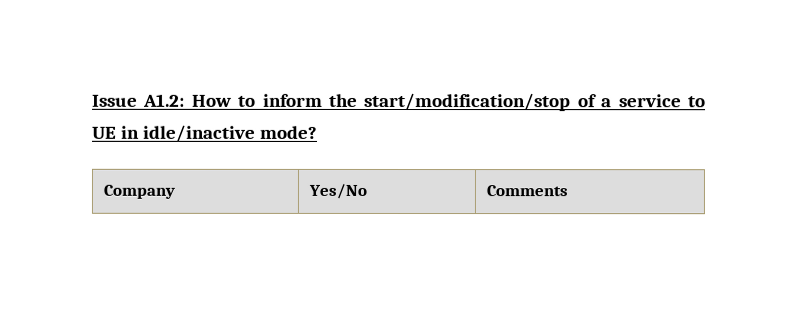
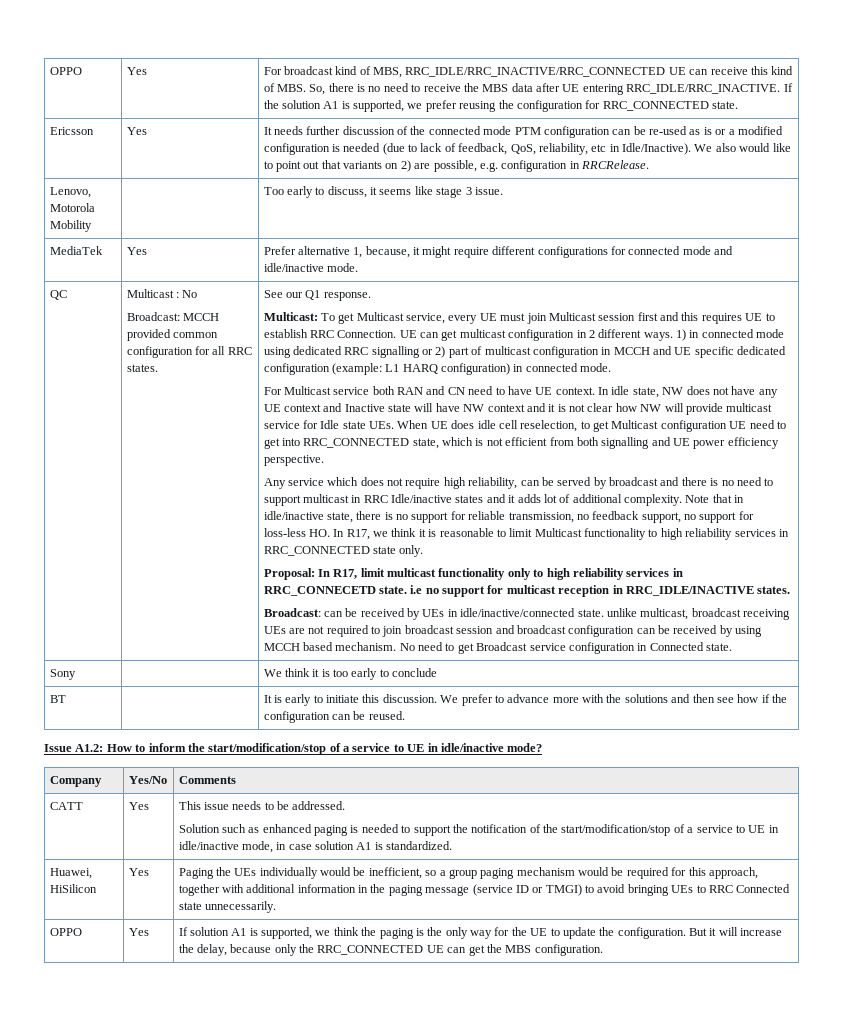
(92, 100) none -> [49,67,82,75] [126,67,147,75] [263,66,794,78] [263,83,793,95] [263,100,739,112] [49,127,94,135] [126,127,147,135] [263,126,783,138] [263,143,791,155] [263,160,650,172] [49,187,91,198] [49,203,95,212] [49,220,92,232] [263,186,503,198] [49,246,103,255] [126,247,147,255] [263,246,734,258] [263,263,358,272] [49,290,67,300] [126,289,198,298] [126,312,219,321] [126,329,218,341] [126,346,252,358] [126,364,158,372] [263,290,371,301] [263,312,775,324] [263,329,785,341] [263,346,787,358] [263,363,612,375] [263,386,778,398] [263,403,773,415] [263,420,786,432] [263,437,779,449] [263,455,324,466] [263,477,774,489] [263,494,745,506] [263,511,754,523] [263,528,789,540] [263,545,424,557] [263,568,683,580] [263,585,791,597] [263,608,791,620] [263,625,763,637] [263,642,733,654] [49,669,76,680] [263,668,438,680] [49,695,66,703] [263,694,788,706] [263,711,405,723] OPPO | Yes | For broadcast kind of MBS, RRC_IDLE/RRC_INACTIVE/RRC_CONNECTED UE can receive this kind of MBS. So, there is no need to receive the MBS data after UE entering RRC_IDLE/RRC_INACTIVE. If the solution A1 is supported, we prefer reusing the configuration for RRC_CONNECTED state. // Ericsson | Yes | It needs further discussion of the connected mode PTM configuration can be re-used as is or a modified configuration is needed (due to lack of feedback, QoS, reliability, etc in Idle/Inactive). We also would like to point out that variants on 2) are possible, e.g. configuration in RRCRelease. // Lenovo, Motorola Mobility | | Too early to discuss, it seems like stage 3 issue. // MediaTek | Yes | Prefer alternative 1, because, it might require different configurations for connected mode and idle/inactive mode. // QC | Multicast : No // Broadcast: MCCH provided common configuration for all RRC states. | See our Q1 response. // Multicast: To get Multicast service, every UE must join Multicast session first and this requires UE to establish RRC Connection. UE can get multicast configuration in 2 different ways. 1) in connected mode using dedicated RRC signalling or 2) part of multicast configuration in MCCH and UE specific dedicated configuration (example: L1 HARQ configuration) in connected mode. // For Multicast service both RAN and CN need to have UE context. In idle state, NW does not have any UE context and Inactive state will have NW context and it is not clear how NW will provide multicast service for Idle state UEs. When UE does idle cell reselection, to get Multicast configuration UE need to get into RRC_CONNECTED state, which is not efficient from both signalling and UE power efficiency perspective. // Any service which does not require high reliability, can be served by broadcast and there is no need to support multicast in RRC Idle/inactive states and it adds lot of additional complexity. Note that in idle/inactive state, there is no support for reliable transmission, no feedback support, no support for loss-less HO. In R17, we think it is reasonable to limit Multicast functionality to high reliability services in RRC_CONNECTED state only. // Proposal: In R17, limit multicast functionality only to high reliability services in RRC_CONNECETD state. i.e no support for multicast reception in RRC_IDLE/INACTIVE states. // Broadcast: can be received by UEs in idle/inactive/connected state. unlike multicast, broadcast receiving UEs are not required to join broadcast session and broadcast configuration can be received by using MCCH based mechanism. No need to get Broadcast service configuration in Connected state. // Sony | | We think it is too early to conclude // BT | | It is early to initiate this discussion. We prefer to advance more with the solutions and then see how if the configuration can be reused. //
(569, 191) none -> [49,802,83,810] [128,802,149,810] [178,801,346,810] [178,824,779,836] [178,841,453,853] [49,868,92,879] [49,884,97,893] [128,868,149,876] [178,867,758,879] [178,884,791,896] [178,901,276,913] [49,928,82,936] [128,928,149,936] [178,927,783,939] [178,944,603,956] // CATT | Yes | This issue needs to be addressed. // Solution such as enhanced paging is needed to support the notification of the start/modification/stop of a service to UE in idle/inactive mode, in case solution A1 is standardized. // Huawei, HiSilicon | Yes | Paging the UEs individually would be inefficient, so a group paging mechanism would be required for this approach, together with additional information in the paging message (service ID or TMGI) to avoid bringing UEs to RRC Connected state unnecessarily. // OPPO | Yes | If solution A1 is supported, we think the paging is the only way for the UE to update the configuration. But it will increase the delay, because only the RRC_CONNECTED UE can get the MBS configuration.

